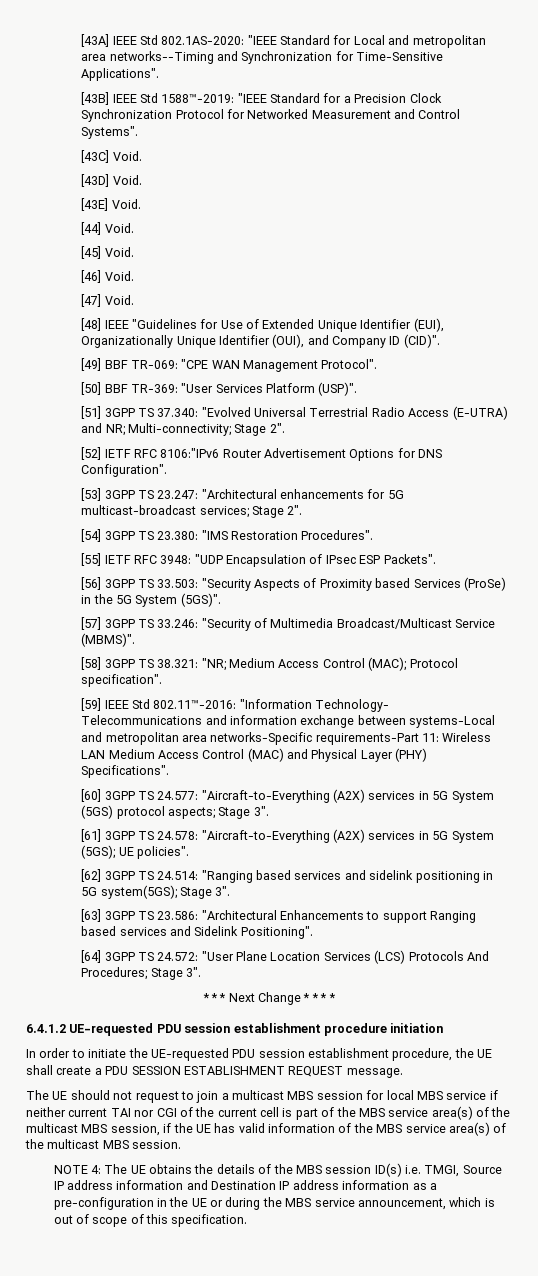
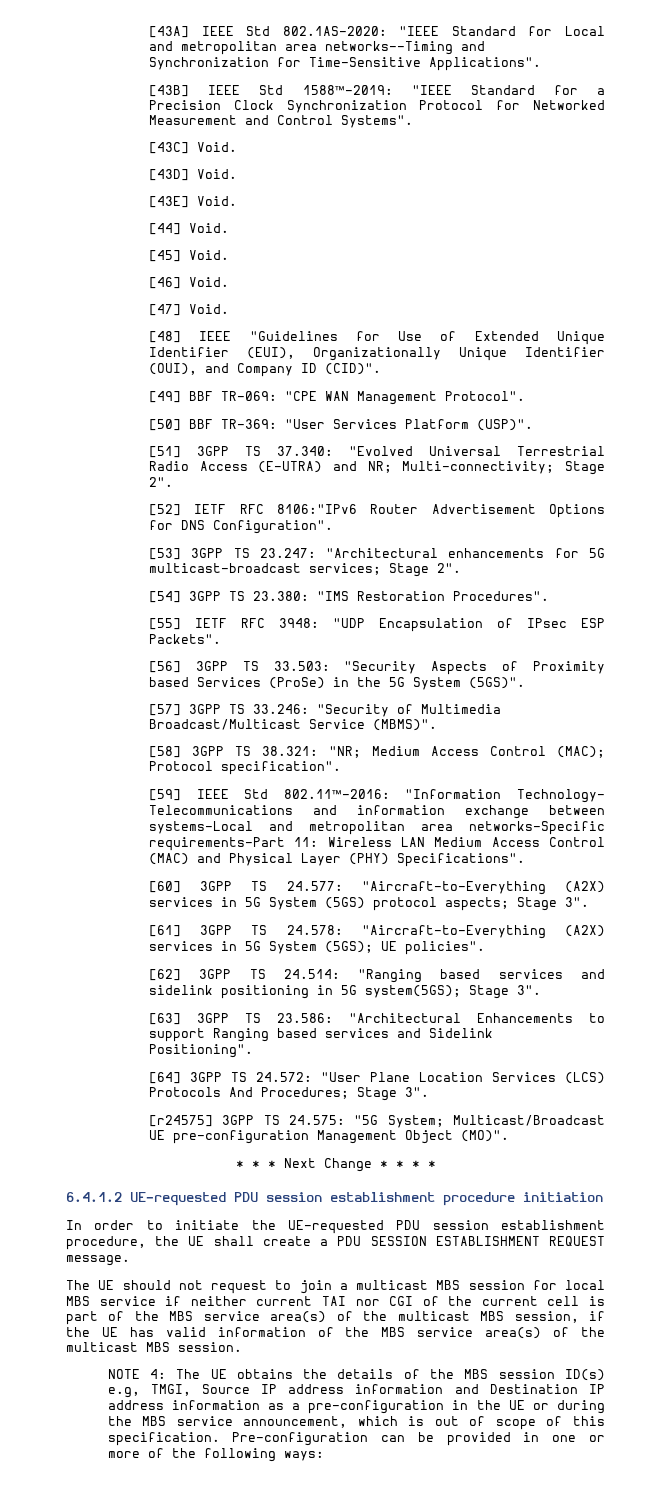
(201, 972) none -> [149,1115,605,1128] [149,1130,510,1144] // [r24575] 3GPP TS 24.575: "5G System; Multicast/Broadcast UE pre-configuration Management Object (MO)".
[405,1165,422,1174] i.e. -> [107,1387,140,1398] e.g,
(248, 1220) none -> [232,1432,606,1446] [107,1448,324,1462] Pre-configuration can be provided in one or more of the following ways:

